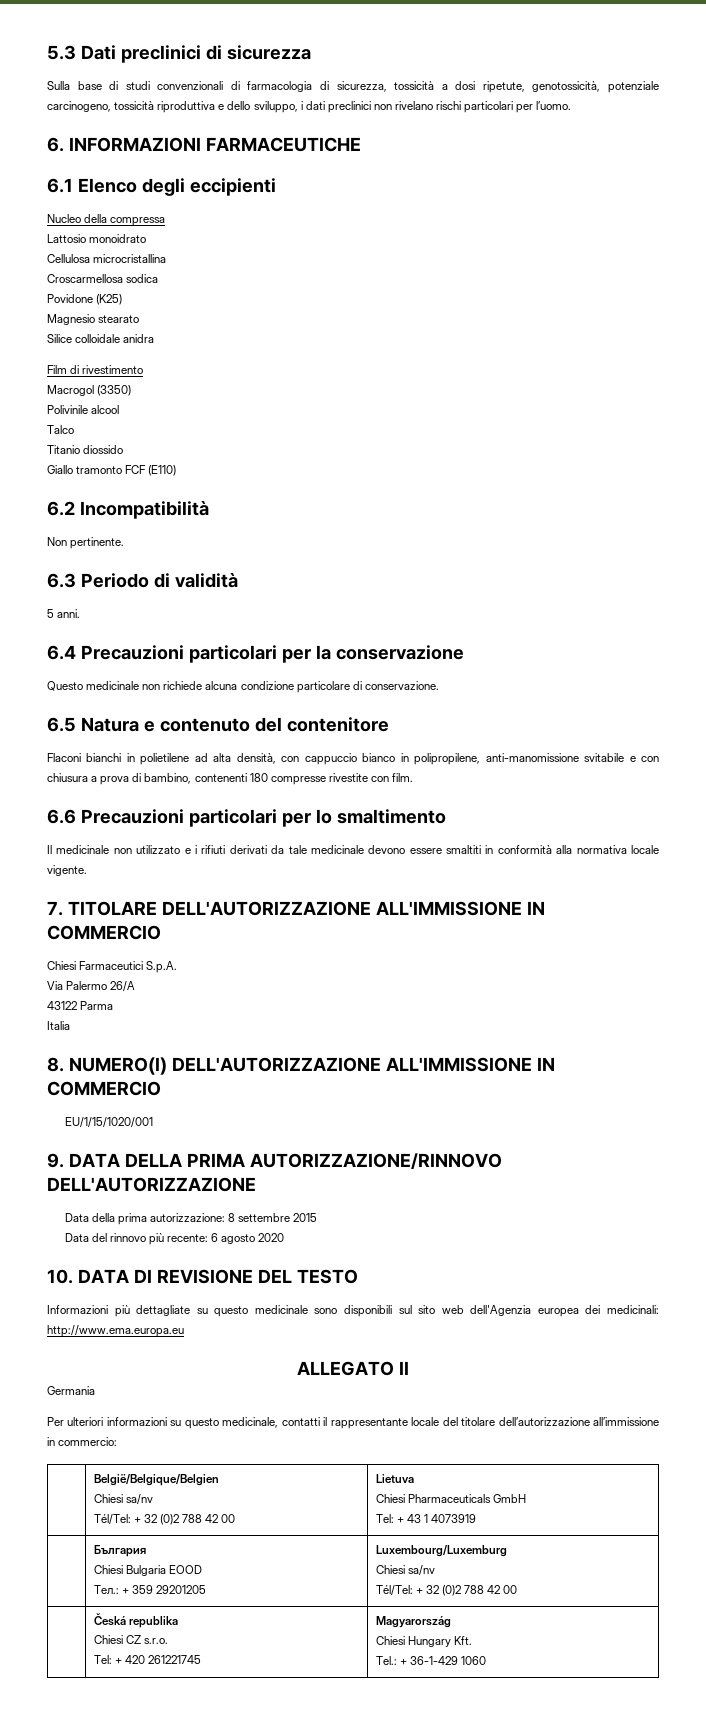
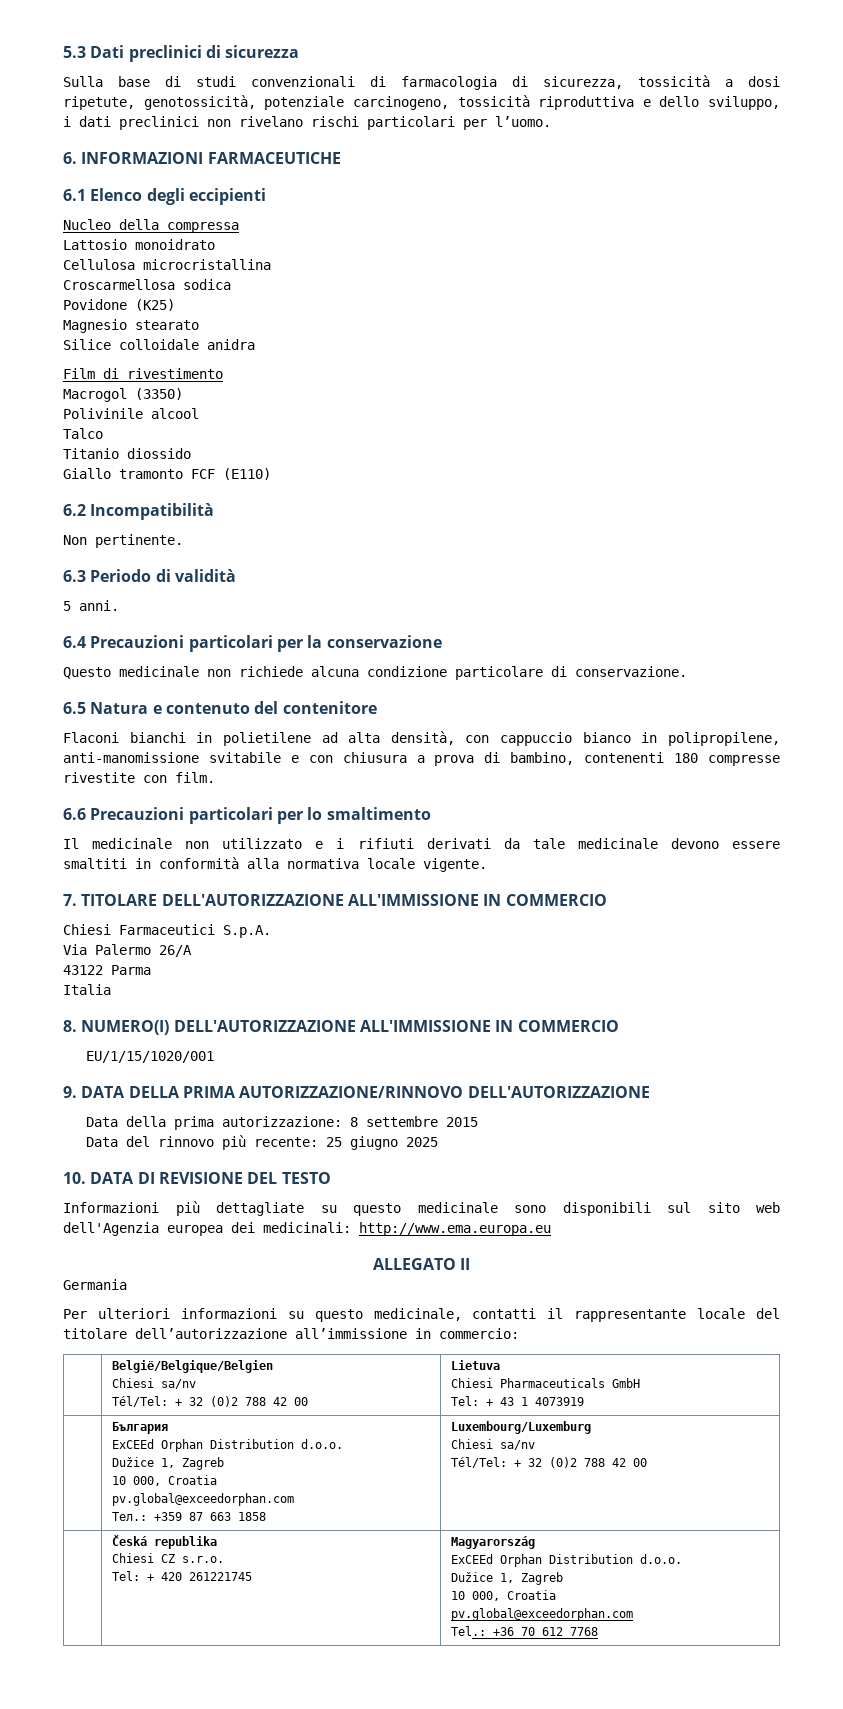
[211,1233,285,1244] 6 agosto 2020 -> [326,1136,439,1150] 25 giugno 2025
[93,1565,202,1576] [93,1585,206,1594] Chiesi Bulgaria EOOD // Teл.: + 359 29201205 -> [111,1439,343,1452] [111,1457,224,1470] [111,1475,217,1486] [111,1493,294,1506] [111,1512,266,1521] ExCEEd Orphan Distribution d.o.o. // Dužice 1, Zagreb // 10 000, Croatia // pv.global@exceedorphan.com // Teл.: +359 87 663 1858
[375,1636,472,1647] [375,1656,486,1665] Chiesi Hungary Kft. // Tel.: + 36-1-429 1060 -> [450,1554,682,1567] [450,1572,563,1585] [450,1590,556,1601] [450,1608,633,1621] [450,1626,598,1636] ExCEEd Orphan Distribution d.o.o. // Dužice 1, Zagreb // 10 000, Croatia // pv.global@exceedorphan.com // Tel.: +36 70 612 7768

